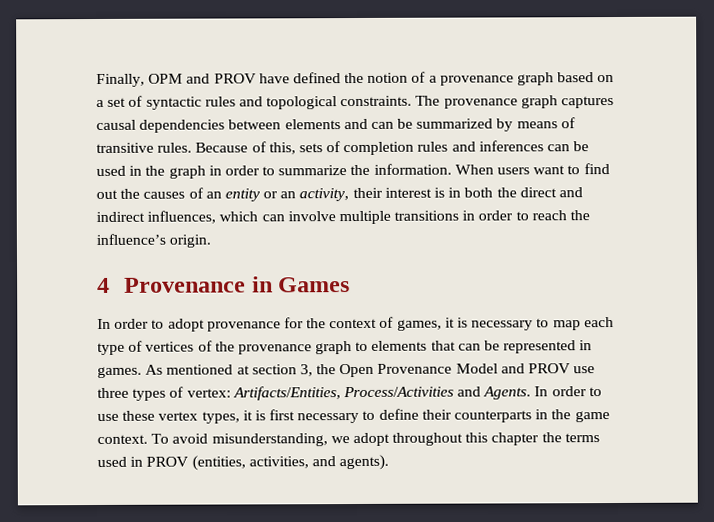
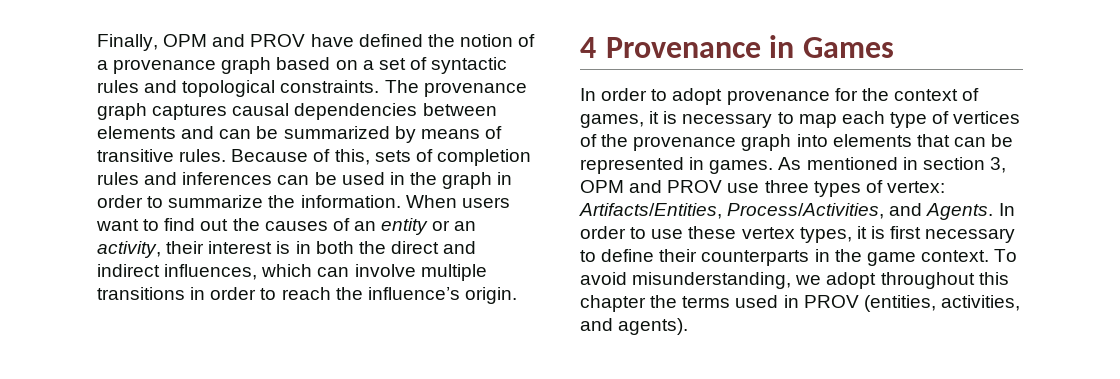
[355,341,369,352] to -> [796,134,828,147] into
[236,365,250,375] at -> [902,157,918,170] in
[316,363,498,378] the Open Provenance Model -> [580,180,624,193] OPM
[342,386,454,398] Process/Activities -> [727,203,885,219] Process/Activities,

